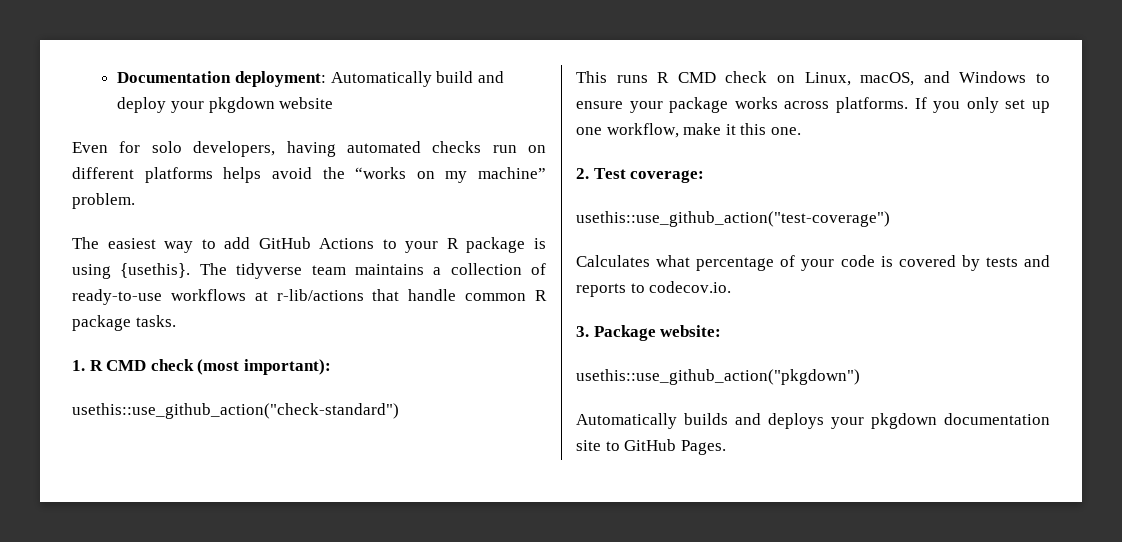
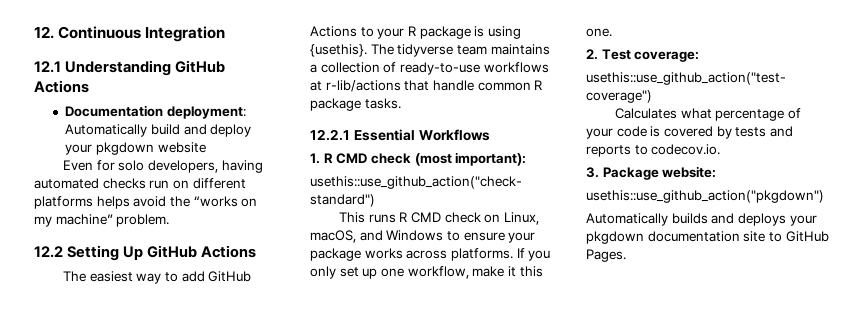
(117, 77) none -> [34,26,226,42] [34,60,226,76] [34,80,89,93] 12. Continuous Integration // 12.1 Understanding GitHub Actions //
(135, 201) none -> [34,245,257,261] // 12.2 Setting Up GitHub Actions
(176, 321) none -> [310,129,490,141] // 12.2.1 Essential Workflows

